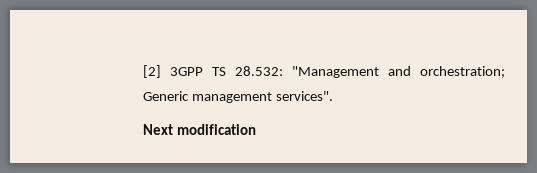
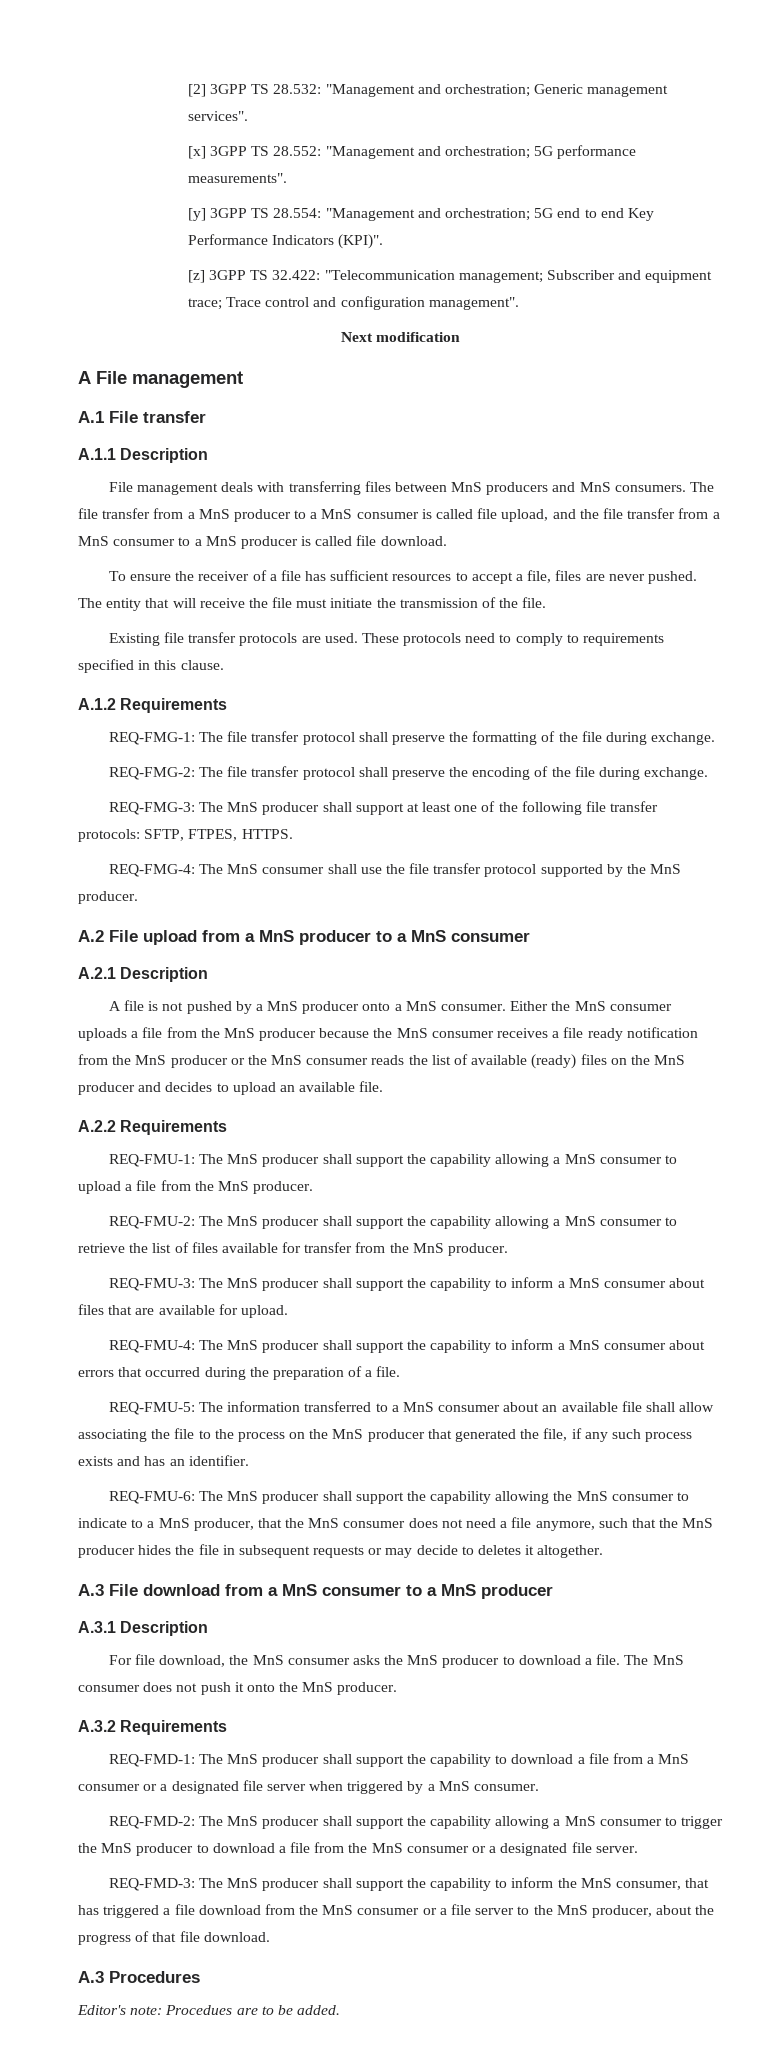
[143,124,257,135] Next modification -> [187,145,637,159] [187,173,287,183] [187,208,654,221] [187,234,384,249] [187,270,713,283] [187,296,519,310] [340,332,461,342] [78,371,243,388] [78,411,206,423] [78,448,209,463] [108,481,715,495] [78,508,720,522] [78,535,447,549] [108,570,697,584] [78,597,547,611] [108,632,665,646] [78,659,224,673] [78,698,228,713] [108,731,716,745] [108,766,709,780] [108,801,659,815] [78,829,293,842] [108,863,682,877] [78,891,138,904] [78,930,530,945] [78,967,209,982] [108,1000,672,1014] [78,1027,698,1041] [78,1054,686,1069] [78,1081,384,1095] [78,1120,228,1135] [108,1154,678,1167] [78,1180,314,1194] [108,1216,678,1229] [78,1242,509,1256] [108,1277,706,1291] [78,1304,288,1318] [108,1339,706,1353] [78,1366,401,1380] [108,1401,715,1415] [78,1428,693,1442] [78,1455,249,1466] [108,1491,690,1504] [78,1517,714,1531] [78,1544,604,1558] [78,1584,553,1599] [78,1621,209,1636] [108,1654,684,1668] [78,1682,398,1695] [78,1720,228,1735] [108,1753,690,1767] [78,1780,540,1794] [108,1816,724,1829] [78,1842,638,1856] [108,1877,710,1891] [78,1904,715,1918] [78,1931,270,1945] [78,1971,200,1983] [77,2005,341,2015] [x] 3GPP TS 28.552: "Management and orchestration; 5G performance measurements". // [y] 3GPP TS 28.554: "Management and orchestration; 5G end to end Key Performance Indicators (KPI)". // [z] 3GPP TS 32.422: "Telecommunication management; Subscriber and equipment trace; Trace control and configuration management". // Next modification // A File management // A.1 File transfer // A.1.1 Description // File management deals with transferring files between MnS producers and MnS consumers. The file transfer from a MnS producer to a MnS consumer is called file upload, and the file transfer from a MnS consumer to a MnS producer is called file download. // To ensure the receiver of a file has sufficient resources to accept a file, files are never pushed. The entity that will receive the file must initiate the transmission of the file. // Existing file transfer protocols are used. These protocols need to comply to requirements specified in this clause. // A.1.2 Requirements // REQ-FMG-1: The file transfer protocol shall preserve the formatting of the file during exchange. // REQ-FMG-2: The file transfer protocol shall preserve the encoding of the file during exchange. // REQ-FMG-3: The MnS producer shall support at least one of the following file transfer protocols: SFTP, FTPES, HTTPS. // REQ-FMG-4: The MnS consumer shall use the file transfer protocol supported by the MnS producer. // A.2 File upload from a MnS producer to a MnS consumer // A.2.1 Description // A file is not pushed by a MnS producer onto a MnS consumer. Either the MnS consumer uploads a file from the MnS producer because the MnS consumer receives a file ready notification from the MnS producer or the MnS consumer reads the list of available (ready) files on the MnS producer and decides to upload an available file. // A.2.2 Requirements // REQ-FMU-1: The MnS producer shall support the capability allowing a MnS consumer to upload a file from the MnS producer. // REQ-FMU-2: The MnS producer shall support the capability allowing a MnS consumer to retrieve the list of files available for transfer from the MnS producer. // REQ-FMU-3: The MnS producer shall support the capability to inform a MnS consumer about files that are available for upload. // REQ-FMU-4: The MnS producer shall support the capability to inform a MnS consumer about errors that occurred during the preparation of a file. // REQ-FMU-5: The information transferred to a MnS consumer about an available file shall allow associating the file to the process on the MnS producer that generated the file, if any such process exists and has an identifier. // REQ-FMU-6: The MnS producer shall support the capability allowing the MnS consumer to indicate to a MnS producer, that the MnS consumer does not need a file anymore, such that the MnS producer hides the file in subsequent requests or may decide to deletes it altogether. // A.3 File download from a MnS consumer to a MnS producer // A.3.1 Description // For file download, the MnS consumer asks the MnS producer to download a file. The MnS consumer does not push it onto the MnS producer. // A.3.2 Requirements // REQ-FMD-1: The MnS producer shall support the capability to download a file from a MnS consumer or a designated file server when triggered by a MnS consumer. // REQ-FMD-2: The MnS producer shall support the capability allowing a MnS consumer to trigger the MnS producer to download a file from the MnS consumer or a designated file server. // REQ-FMD-3: The MnS producer shall support the capability to inform the MnS consumer, that has triggered a file download from the MnS consumer or a file server to the MnS producer, about the progress of that file download. // A.3 Procedures // Editor's note: Procedues are to be added.

